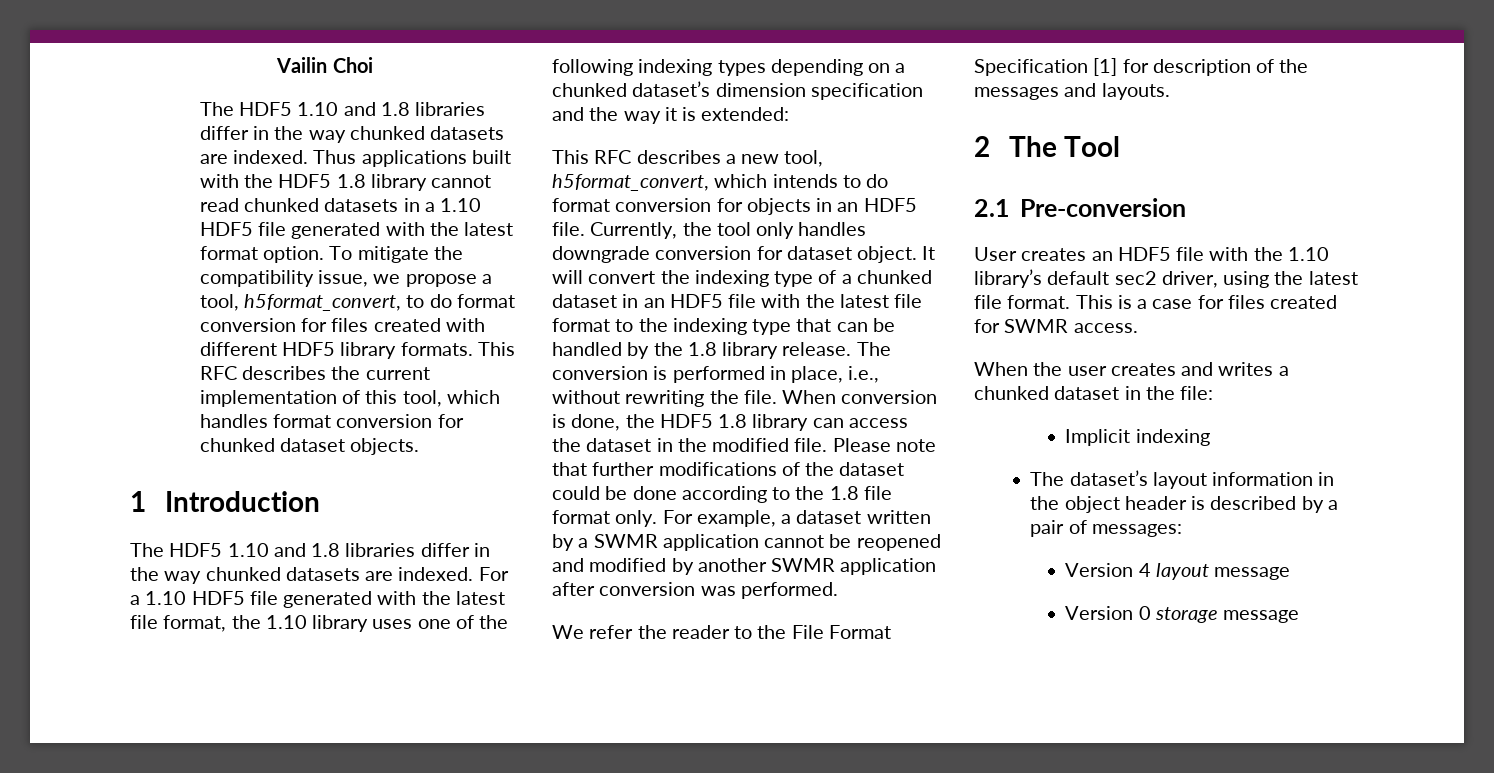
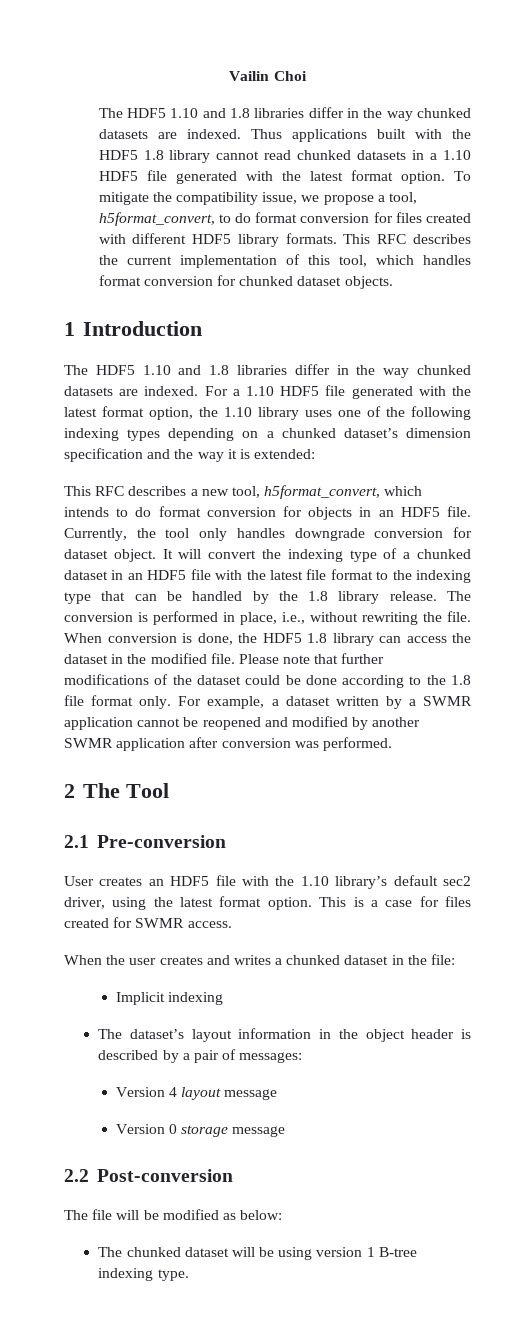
[130,615,227,632] file format, -> [102,406,193,420] format option,
[552,625,891,639] [974,58,1309,76] [974,83,1170,100] // We refer the reader to the File Format Specification [1] for description of the messages and layouts. -> (392, 744) none
[974,295,1071,309] file format. -> [219,896,312,910] format option.
(1300, 616) none -> [64,1169,233,1182] [64,1209,283,1220] [98,1247,417,1260] [98,1268,189,1281] // 2.2 Post-conversion // The file will be modified as below: // The chunked dataset will be using version 1 B-tree indexing type.

